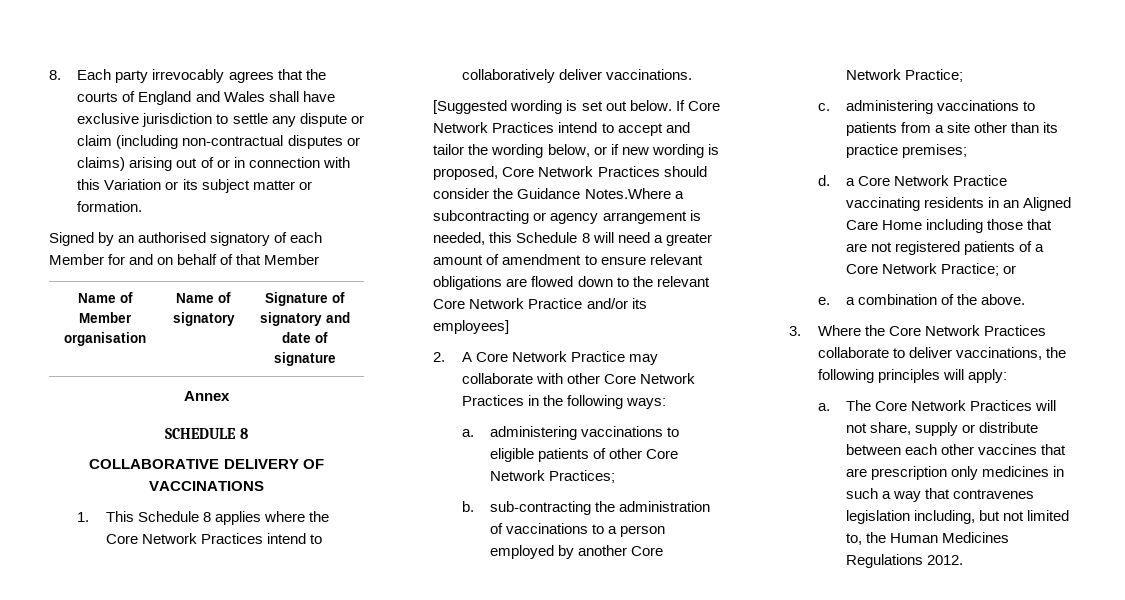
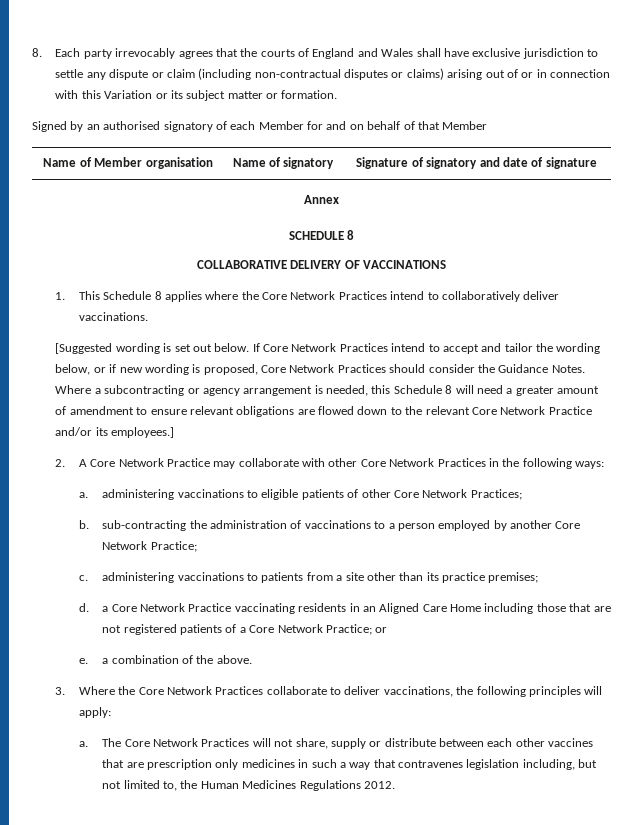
[584,188,671,199] Notes.Where -> [551,365,585,373] [55,385,92,394] Notes. Where
[433,320,510,334] employees] -> [111,427,175,438] employees.]

